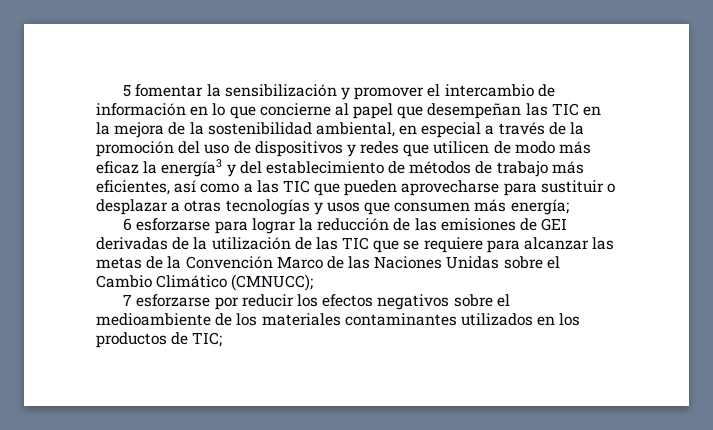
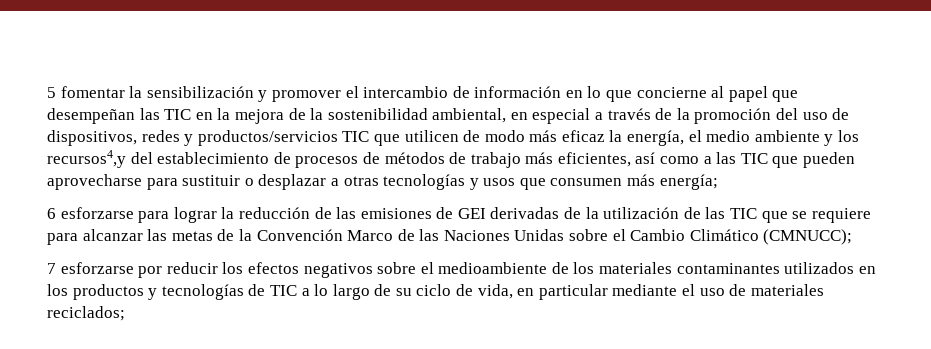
[254,141,400,157] dispositivos y redes -> [47,130,370,146] dispositivos, redes y productos/servicios TIC
[161,159,236,177] energía3 y -> [627,130,860,146] [47,150,126,168] energía, el medio ambiente y los recursos4,y
(406, 167) none -> [295,152,380,168] procesos de
[171,332,223,347] de TIC; -> [148,284,824,300] [47,306,125,321] y tecnologías de TIC a lo largo de su ciclo de vida, en particular mediante el uso de materiales reciclados;

